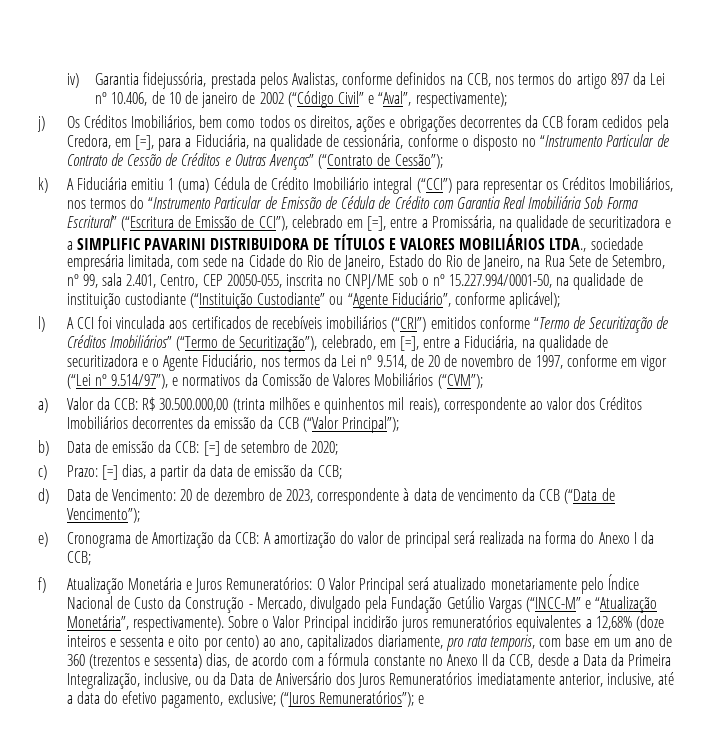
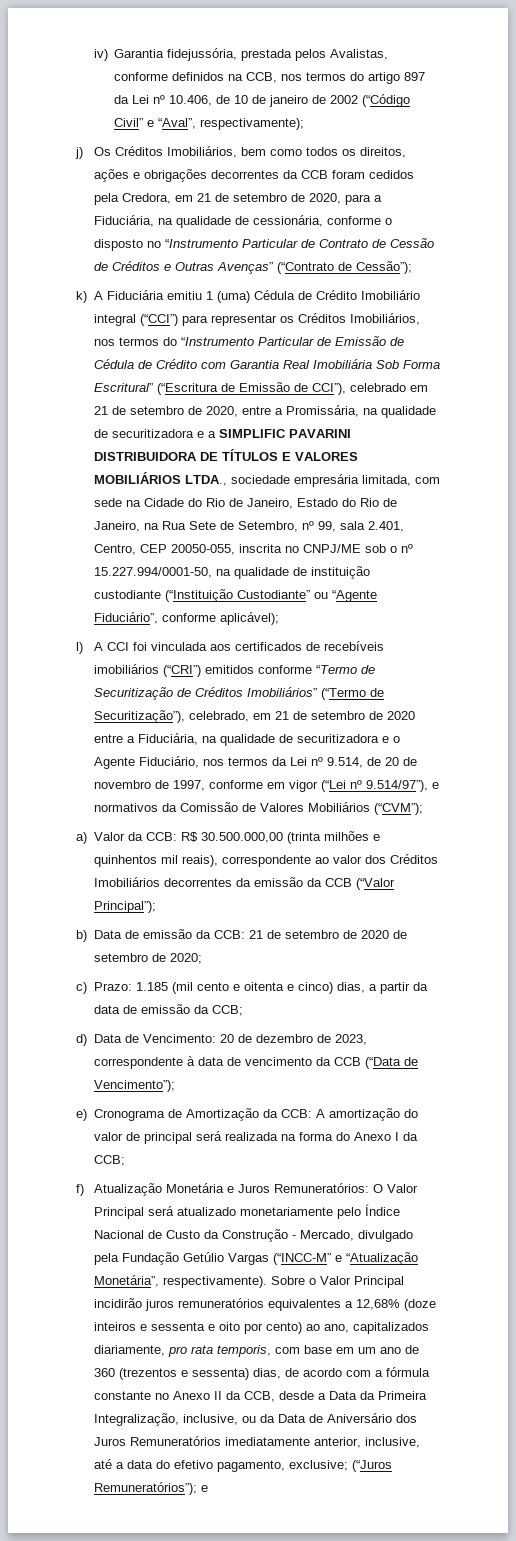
[135,135,155,150] [=], -> [196,193,341,204] 21 de setembro de 2020,
[367,216,387,231] [=], -> [93,406,238,417] 21 de setembro de 2020,
[399,336,419,351] [=], -> [274,711,415,720] 21 de setembro de 2020
[203,441,220,456] [=] -> [248,930,389,939] 21 de setembro de 2020
[101,465,118,480] [=] -> [135,982,333,994] 1.185 (mil cento e oitenta e cinco)

